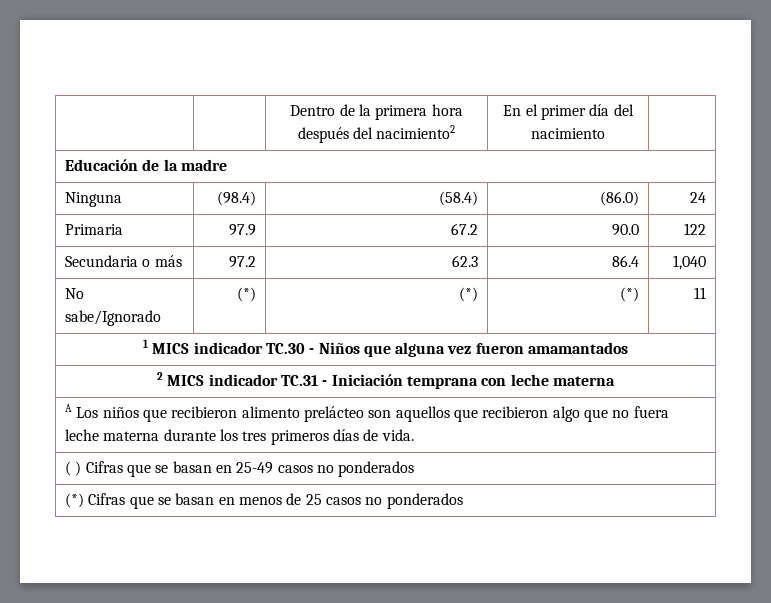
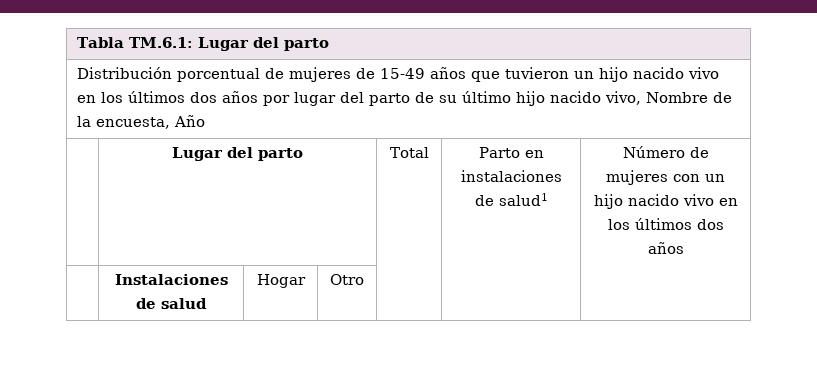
[290,104,463,120] [297,125,456,143] [503,104,634,120] [531,128,605,139] [65,159,228,171] [65,192,123,207] [216,191,256,206] [438,191,478,206] [599,191,639,206] [689,192,706,203] [65,224,124,235] [228,224,256,236] [450,223,478,235] [611,224,639,236] [683,223,706,235] [65,255,182,267] [228,256,256,268] [451,255,478,267] [611,255,639,267] [672,255,706,270] [65,288,85,299] [65,310,162,326] [236,287,256,302] [458,287,478,302] [619,287,639,302] [693,287,706,299] [142,339,629,357] [157,372,615,389] [65,404,669,422] [65,429,414,445] [65,461,415,477] [65,493,463,509] | | Dentro de la primera hora después del nacimiento2 | En el primer día del nacimiento | // Educación de la madre // Ninguna | (98.4) | (58.4) | (86.0) | 24 // Primaria | 97.9 | 67.2 | 90.0 | 122 // Secundaria o más | 97.2 | 62.3 | 86.4 | 1,040 // No sabe/Ignorado | (*) | (*) | (*) | 11 // 1 MICS indicador TC.30 - Niños que alguna vez fueron amamantados // 2 MICS indicador TC.31 - Iniciación temprana con leche materna // A Los niños que recibieron alimento prelácteo son aquellos que recibieron algo que no fuera leche materna durante los tres primeros días de vida. // ( ) Cifras que se basan en 25-49 casos no ponderados // (*) Cifras que se basan en menos de 25 casos no ponderados -> [77,37,330,51] [77,67,720,82] [77,91,733,106] [77,115,206,129] [172,147,303,161] [389,147,429,158] [478,147,544,158] [460,170,562,182] [474,193,548,206] [622,146,709,158] [606,170,725,185] [593,194,738,209] [607,218,724,230] [647,242,684,254] [114,274,228,285] [136,298,207,309] [256,274,306,288] [330,274,364,285] Tabla TM.6.1: Lugar del parto // Distribución porcentual de mujeres de 15-49 años que tuvieron un hijo nacido vivo en los últimos dos años por lugar del parto de su último hijo nacido vivo, Nombre de la encuesta, Año // | Lugar del parto | Total | Parto en instalaciones de salud1 | Número de mujeres con un hijo nacido vivo en los últimos dos años // | Instalaciones de salud | Hogar | Otro | | |

